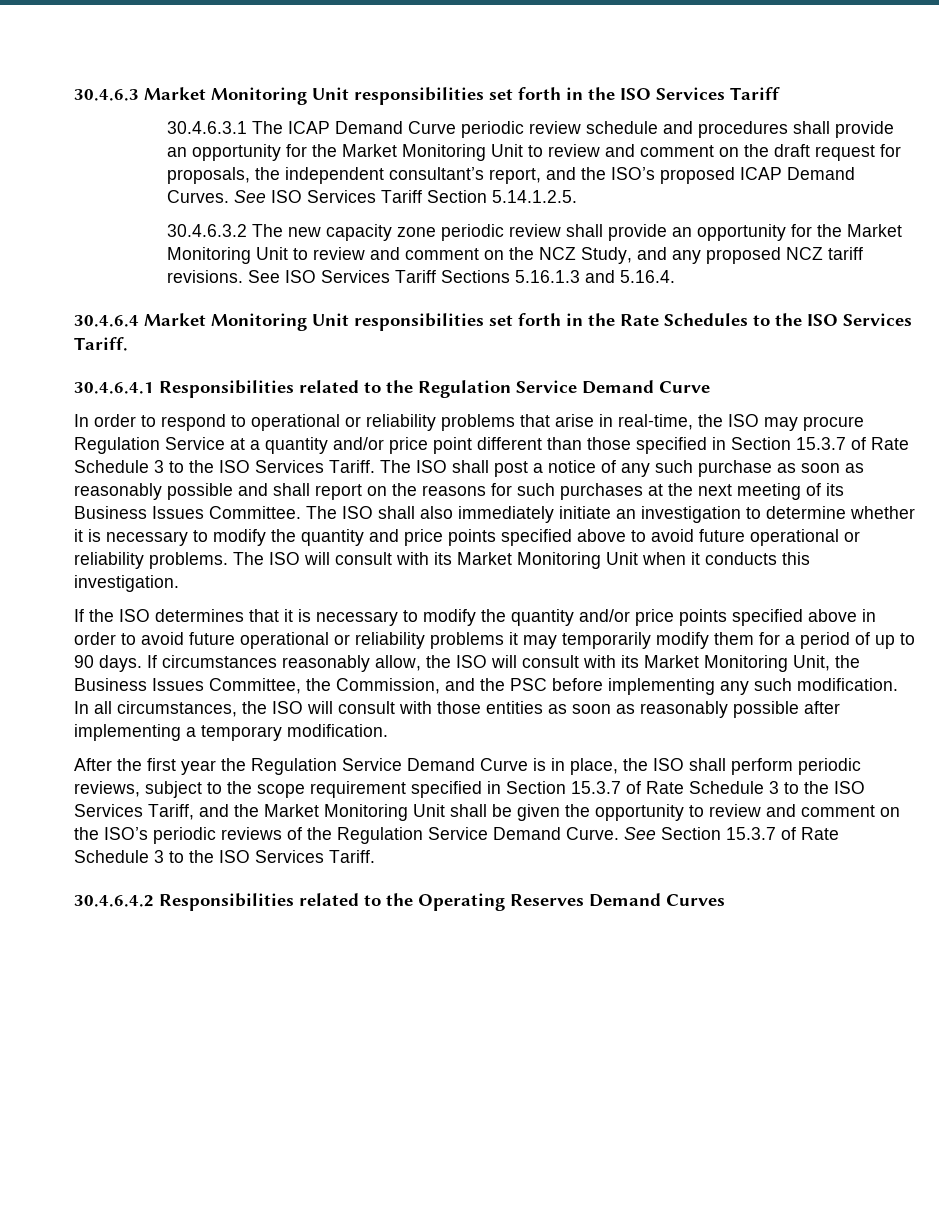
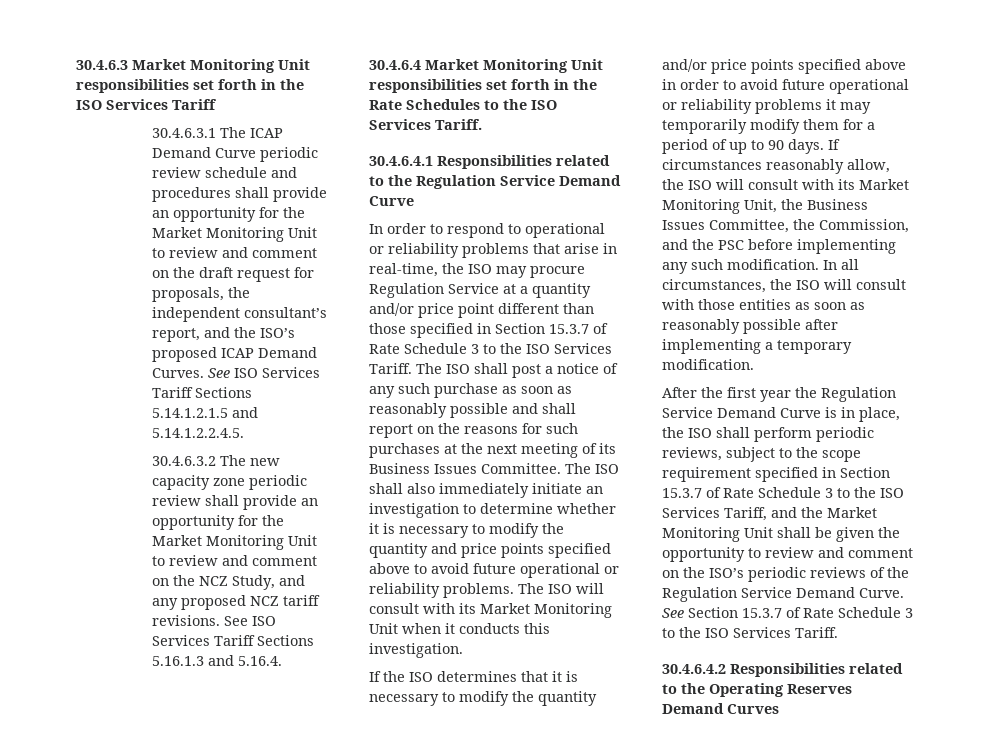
[426,190,577,203] Section 5.14.1.2.5. -> [194,387,252,398] [151,407,258,418] [151,428,244,438] Sections 5.14.1.2.1.5 and 5.14.1.2.2.4.5.

